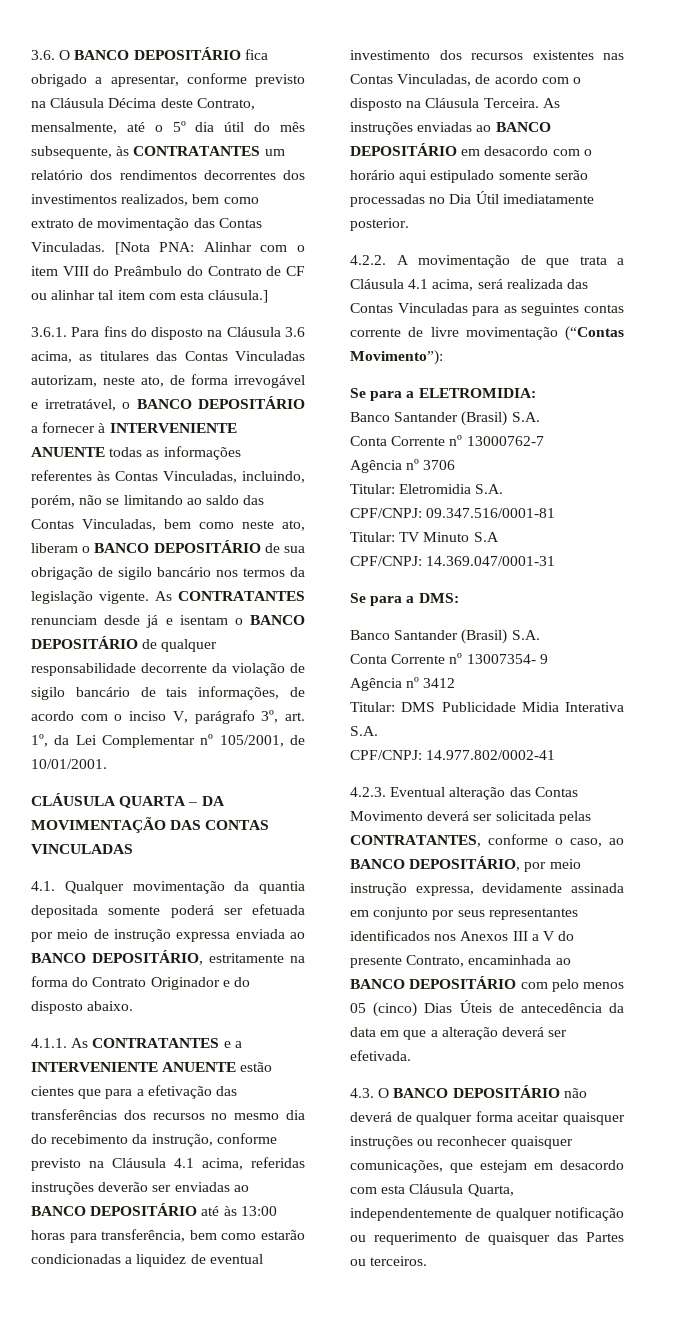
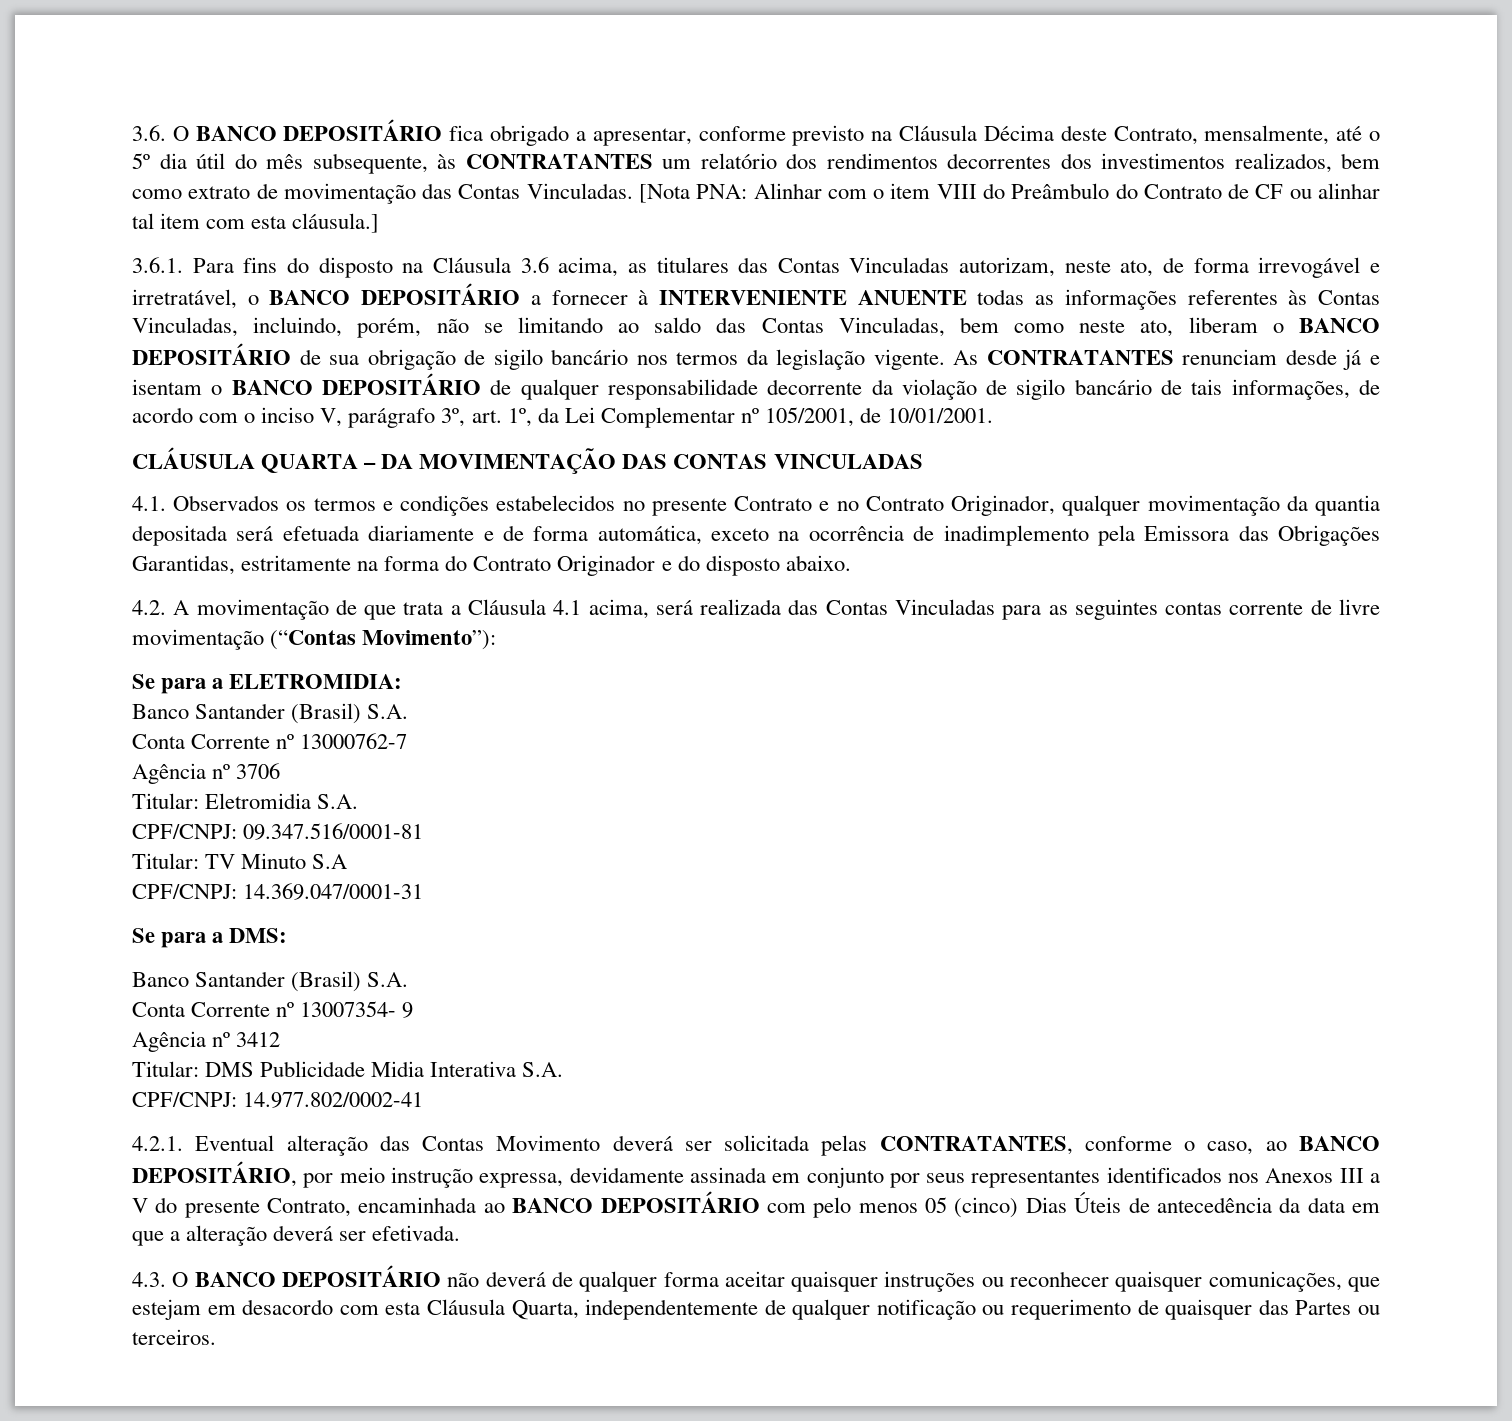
[64,881,305,894] [31,904,305,918] [31,929,305,942] [31,950,203,965] Qualquer movimentação da quantia depositada somente poderá ser efetuada por meio de instrução expressa enviada ao BANCO DEPOSITÁRIO, -> [173,495,1380,516] [132,525,1380,546] [132,555,235,575] Observados os termos e condições estabelecidos no presente Contrato e no Contrato Originador, qualquer movimentação da quantia depositada será efetuada diariamente e de forma automática, exceto na ocorrência de inadimplemento pela Emissora das Obrigações Garantidas,
[31,1038,242,1048] [31,1062,273,1072] [31,1085,237,1099] [31,1109,305,1120] [31,1133,277,1147] [31,1157,305,1171] [31,1182,249,1195] [31,1203,277,1216] [31,1229,305,1243] [31,1254,263,1267] [350,50,624,60] [350,74,581,86] [350,98,560,111] [350,122,551,135] [350,143,592,156] [350,170,588,183] [350,191,594,207] [350,218,409,231] [350,255,386,265] 4.1.1. As CONTRATANTES e a INTERVENIENTE ANUENTE estão cientes que para a efetivação das transferências dos recursos no mesmo dia do recebimento da instrução, conforme previsto na Cláusula 4.1 acima, referidas instruções deverão ser enviadas ao BANCO DEPOSITÁRIO até às 13:00 horas para transferência, bem como estarão condicionadas a liquidez de eventual investimento dos recursos existentes nas Contas Vinculadas, de acordo com o disposto na Cláusula Terceira. As instruções enviadas ao BANCO DEPOSITÁRIO em desacordo com o horário aqui estipulado somente serão processadas no Dia Útil imediatamente posterior. // 4.2.2. -> [132,600,166,615] 4.2.
[350,787,386,797] 4.2.3. -> [132,1136,183,1151] 4.2.1.

